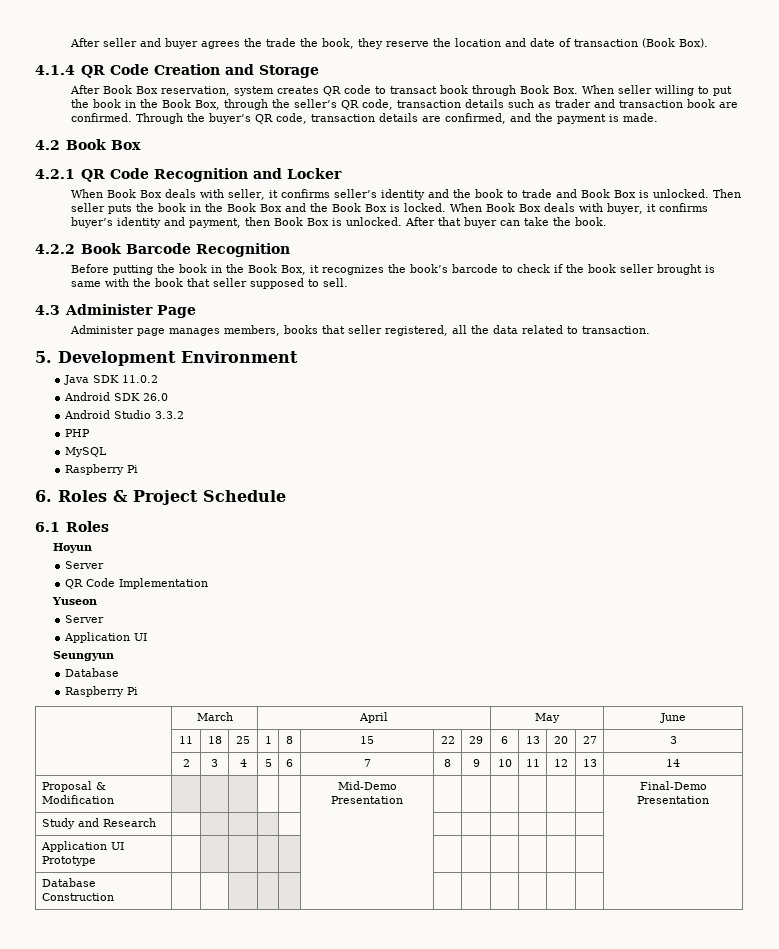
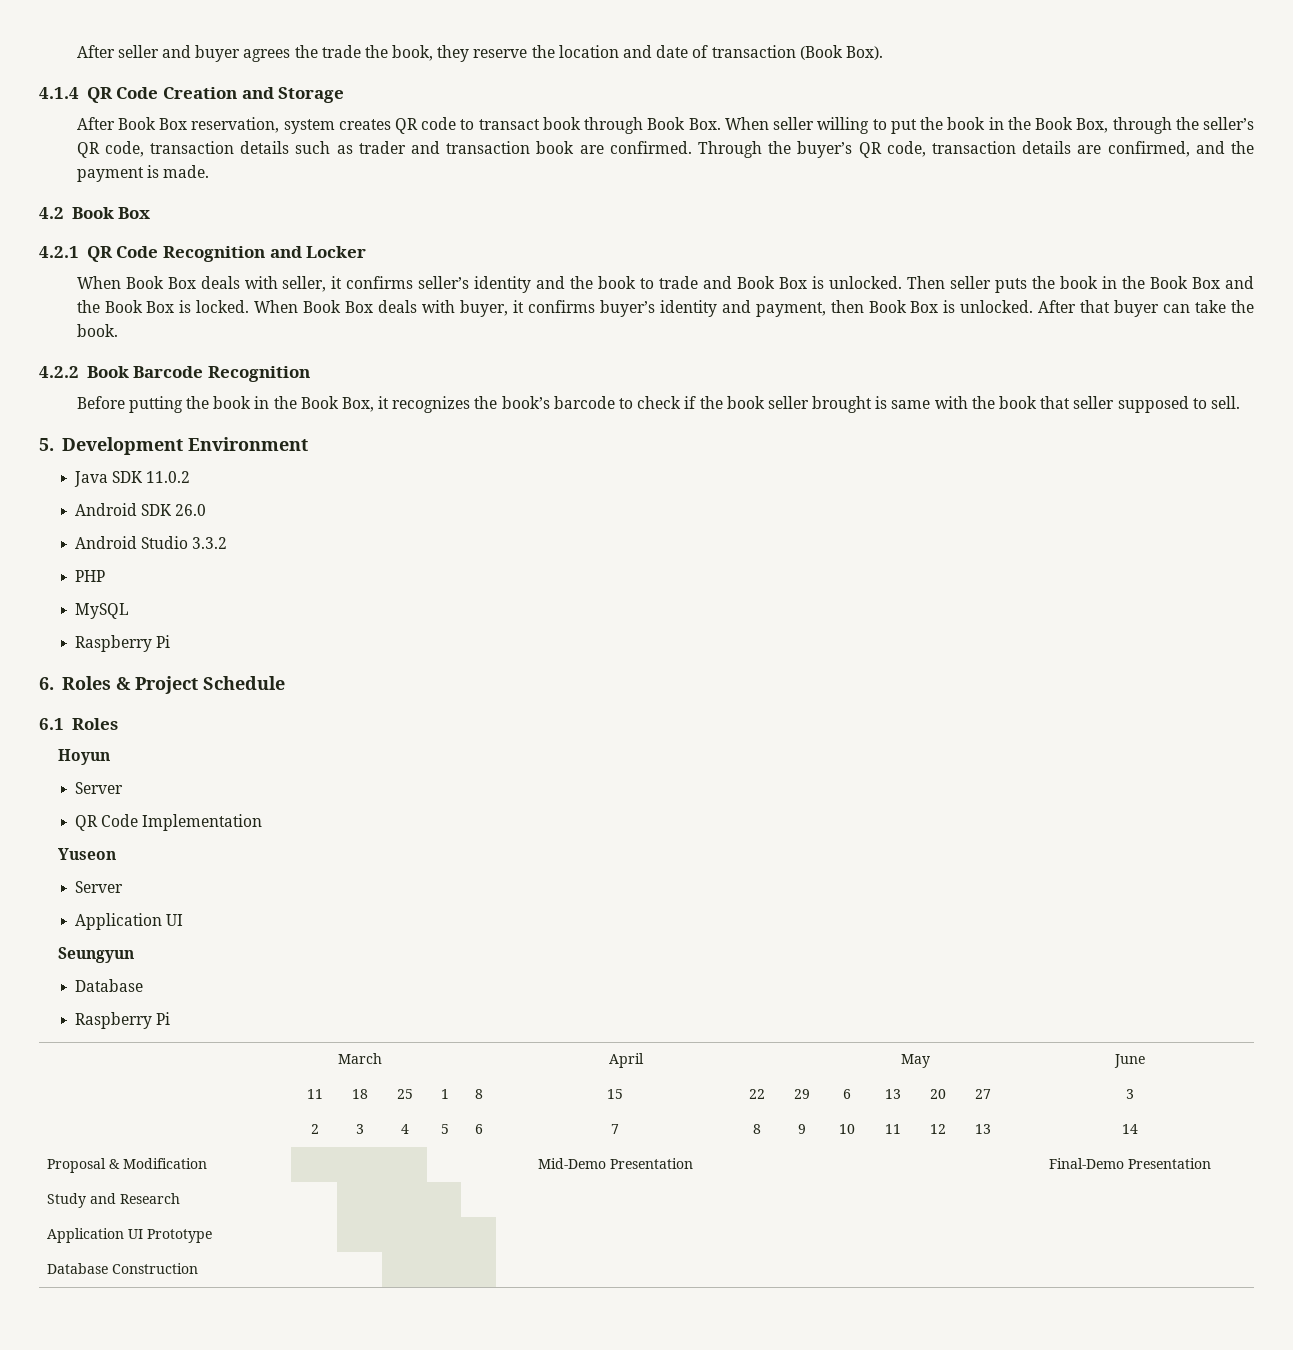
[35,304,196,318] [70,325,651,336] // 4.3 Administer Page // Administer page manages members, books that seller registered, all the data related to transaction. -> (1240, 402) none

